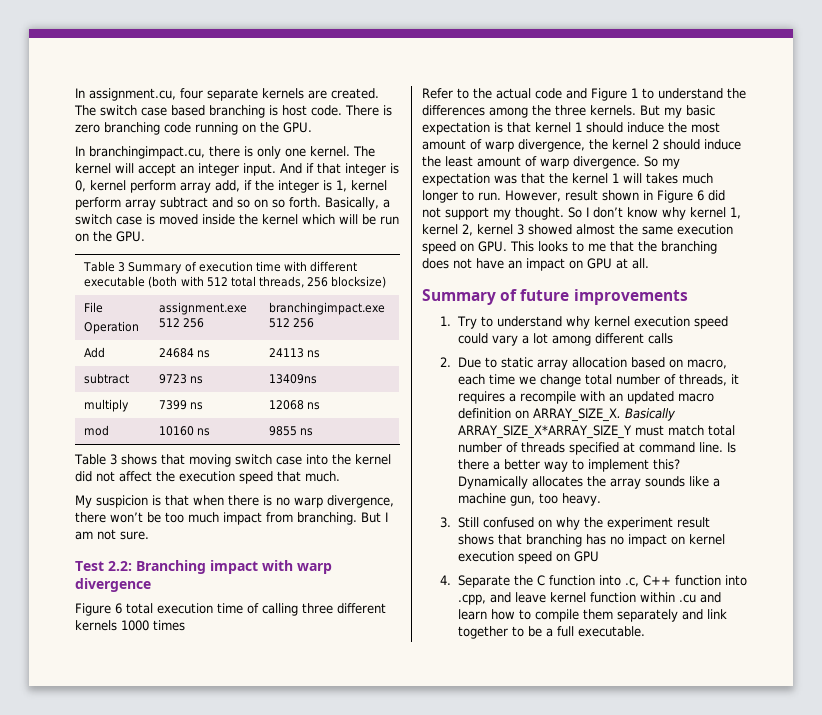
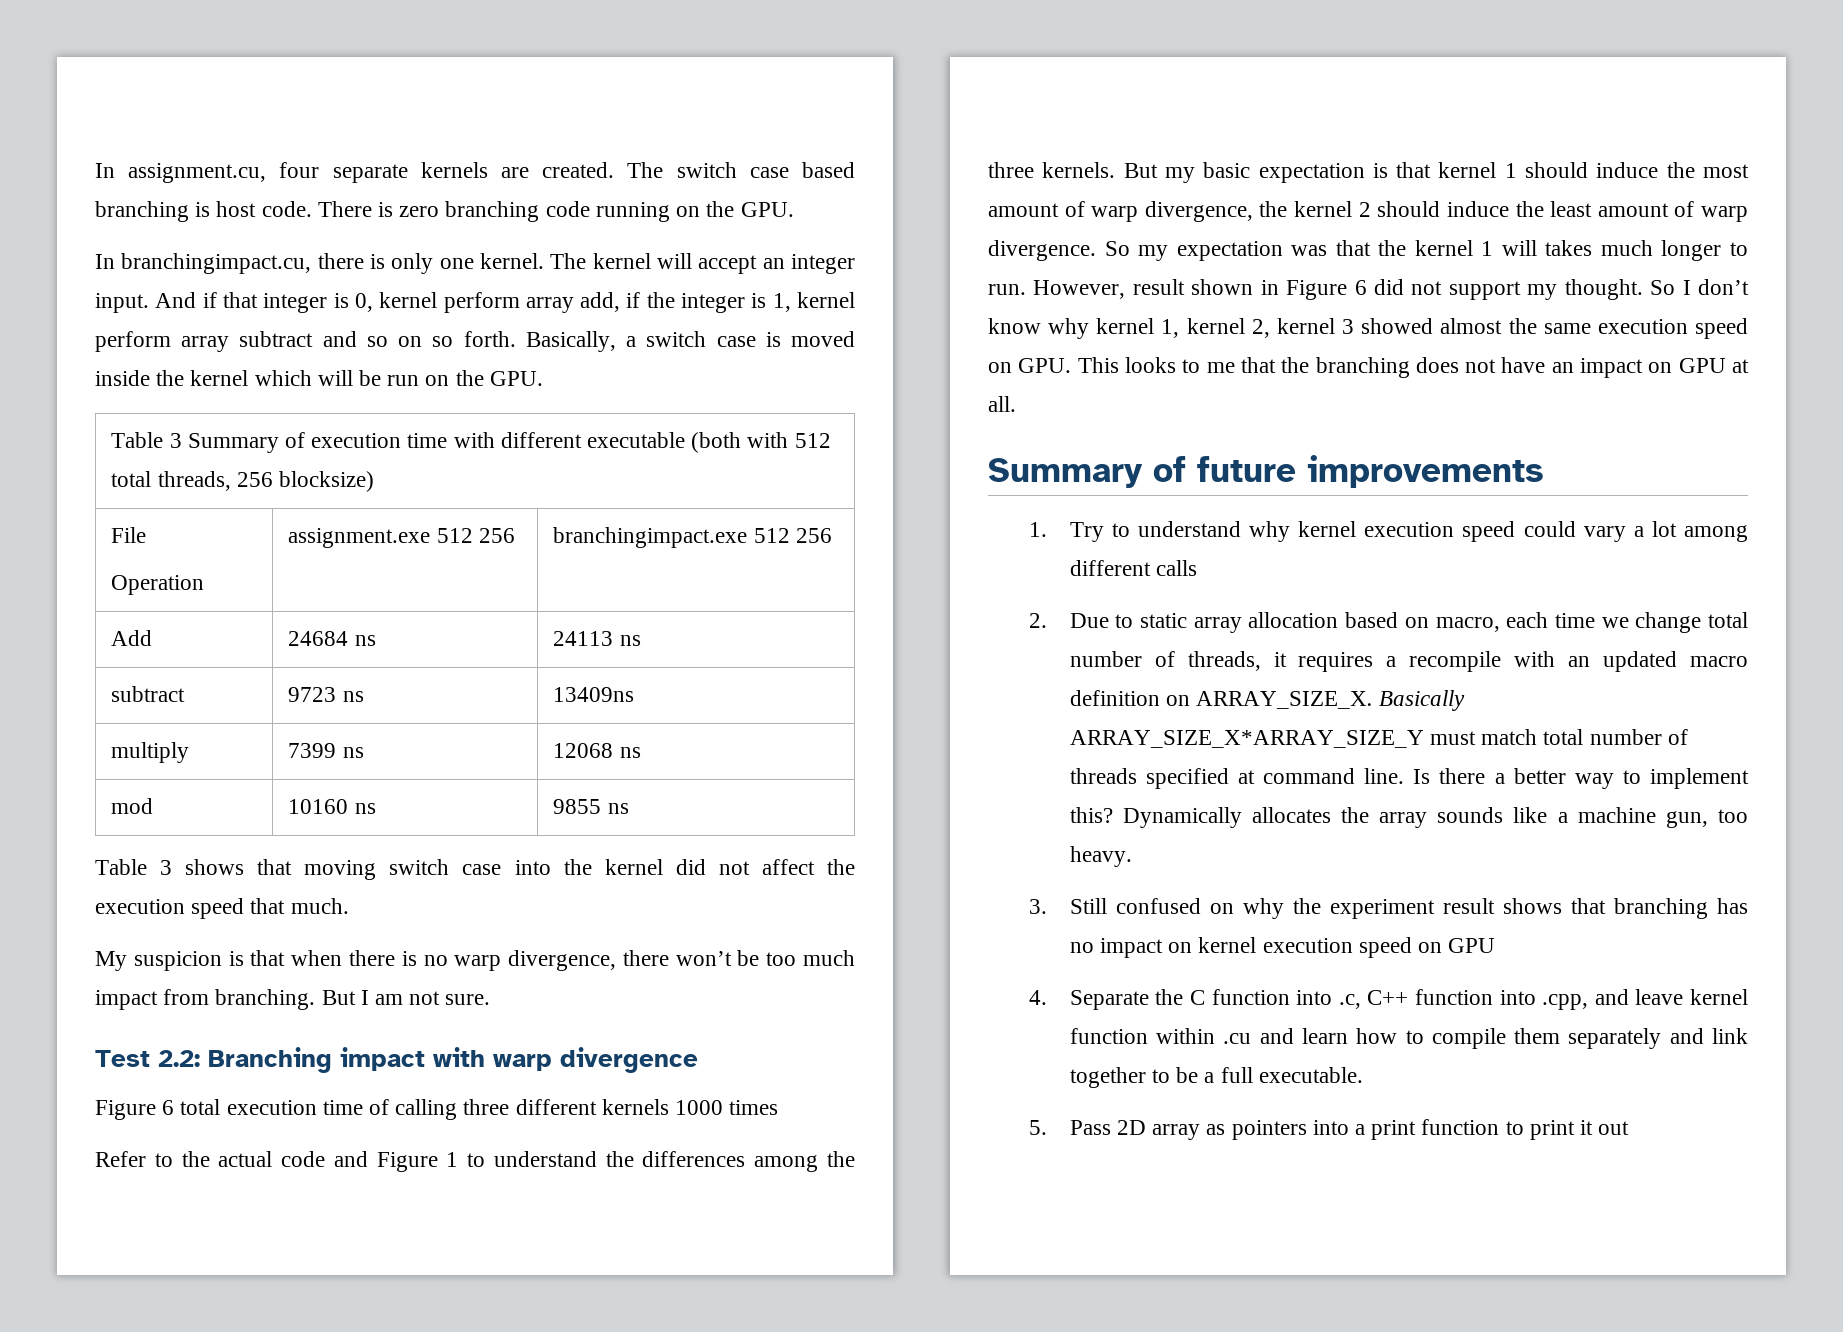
(645, 631) none -> [1028,1119,1630,1140] // 5. Pass 2D array as pointers into a print function to print it out

